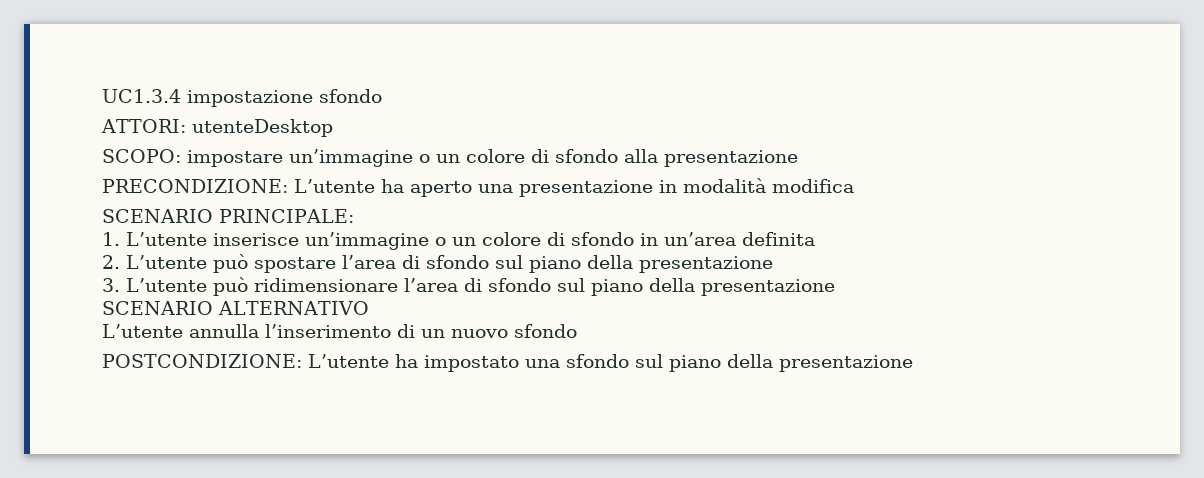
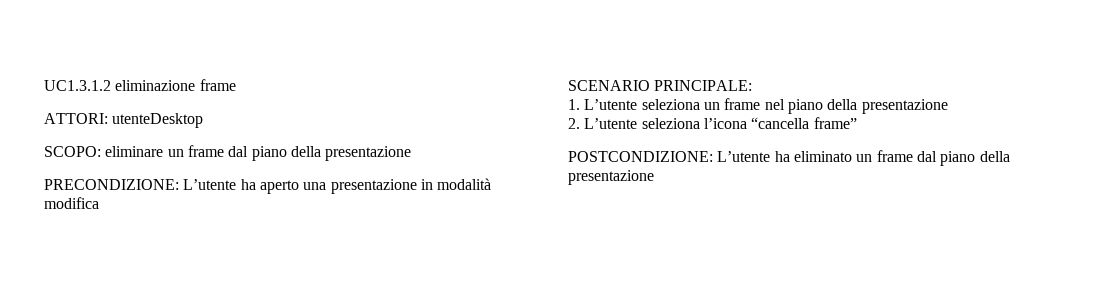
[102,89,382,107] UC1.3.4 impostazione sfondo -> [44,79,236,91] UC1.3.1.2 eliminazione frame
[187,149,658,167] impostare un’immagine o un colore di sfondo alla -> [105,145,321,161] eliminare un frame dal piano della
[212,232,815,250] [102,254,773,273] [102,277,835,296] [102,301,369,315] [102,324,577,338] inserisce un’immagine o un colore di sfondo in un’area definita // 2. L’utente può spostare l’area di sfondo sul piano della presentazione // 3. L’utente può ridimensionare l’area di sfondo sul piano della presentazione // SCENARIO ALTERNATIVO // L’utente annulla l’inserimento di un nuovo sfondo -> [641,98,948,114] [568,117,857,129] seleziona un frame nel piano della presentazione // 2. L’utente seleziona l’icona “cancella frame”
[423,354,663,372] impostato una sfondo sul -> [793,150,937,162] eliminato un frame dal

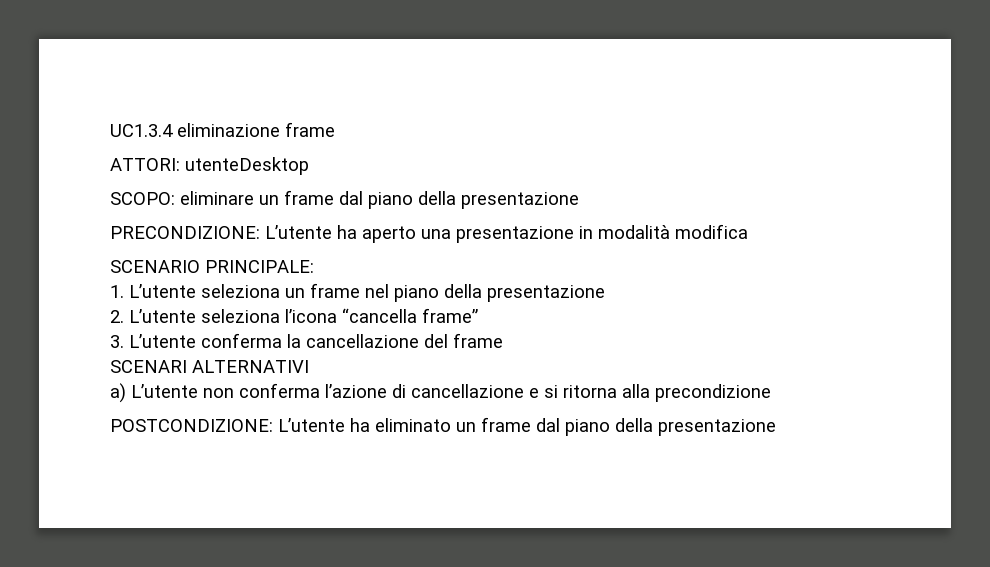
[44,80,111,91] UC1.3.1.2 -> [110,124,173,137] UC1.3.4
(857, 123) none -> [110,333,503,348] [110,360,309,373] [110,383,771,403] // 3. L’utente conferma la cancellazione del frame // SCENARI ALTERNATIVI // a) L’utente non conferma l’azione di cancellazione e si ritorna alla precondizione

